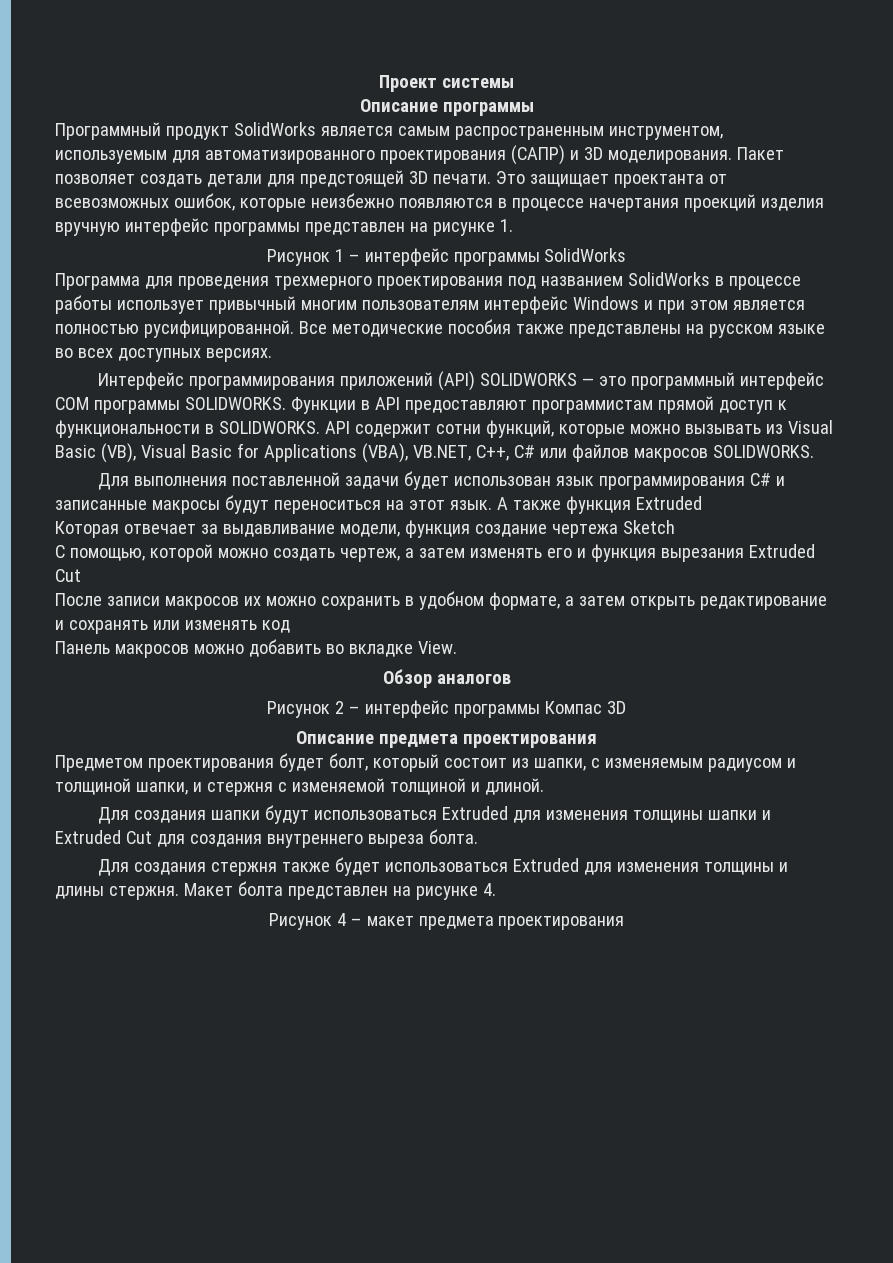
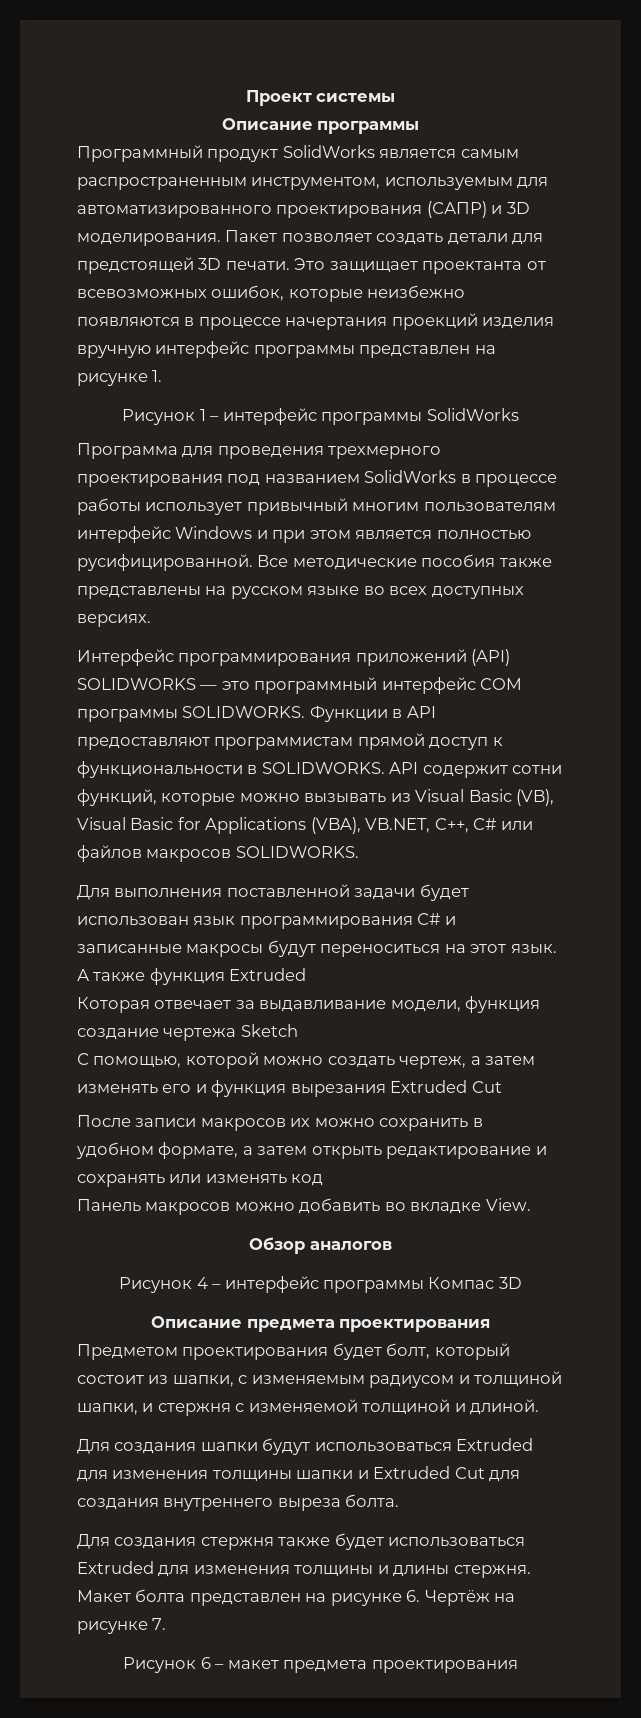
[335,701,345,714] 2 -> [196,1277,208,1289] 4
[482,883,496,896] [268,913,346,930] 4. // Рисунок 4 -> [406,1590,516,1606] [77,1618,167,1634] [123,1657,211,1673] 6. Чертёж на рисунке 7. // Рисунок 6

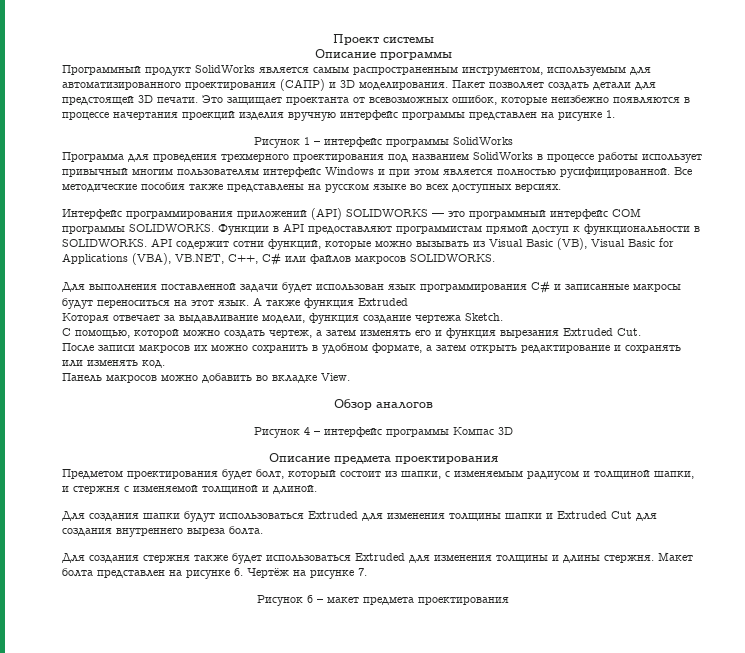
[240,1024,298,1037] Sketch -> [465,313,503,321] Sketch.
[471,1081,502,1093] Cut -> [617,328,641,336] Cut.
[291,1174,324,1186] код -> [142,360,165,368] код.

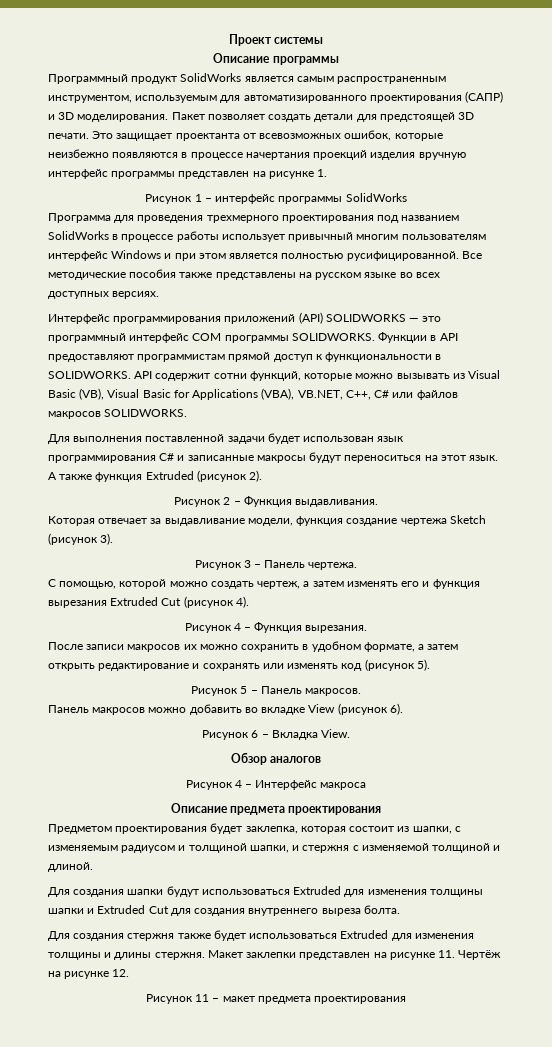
(408, 302) none -> [196,470,263,482] [174,496,378,507] (рисунок 2). // Рисунок 2 – Функция выдавливания.
[465,313,503,321] Sketch. -> [449,515,486,524] [48,533,114,545] [194,560,358,570] Sketch (рисунок 3). // Рисунок 3 – Панель чертежа.
[617,328,641,336] Cut. -> [161,596,249,608] [184,622,368,633] Cut (рисунок 4). // Рисунок 4 – Функция вырезания.
[142,360,165,368] код. -> [341,659,430,671] [191,686,361,696] код (рисунок 5). // Рисунок 5 – Панель макросов.
(317, 379) none -> [308,703,403,715] [202,730,318,740] View (рисунок 6). // Рисунок 6 – Вкладка
[323,427,513,437] интерфейс программы Компас 3D -> [255,780,367,790] Интерфейс макроса
[256,469,336,479] болт, который -> [245,826,346,834] заклепка, которая
[62,568,243,579] болта представлен на рисунке 6. -> [246,950,456,960] заклепки представлен на рисунке 11.
[358,568,367,576] [257,595,313,606] 7. // Рисунок 6 -> [112,969,130,977] [145,994,210,1004] 12. // Рисунок 11

